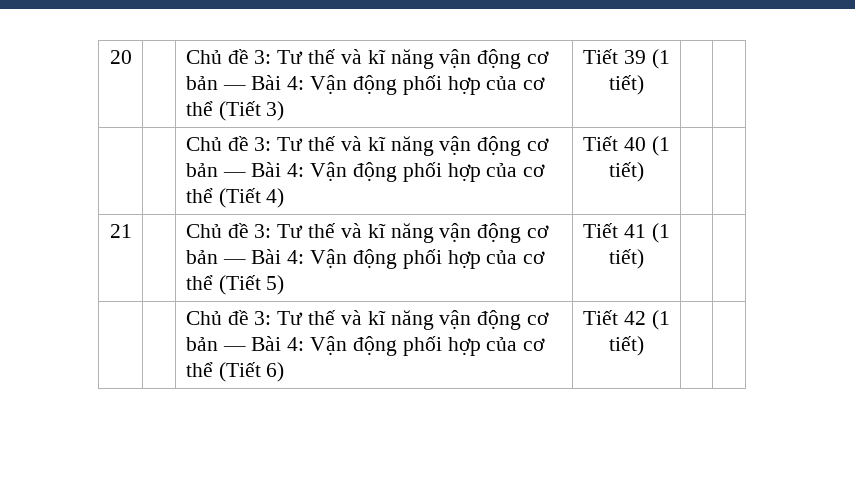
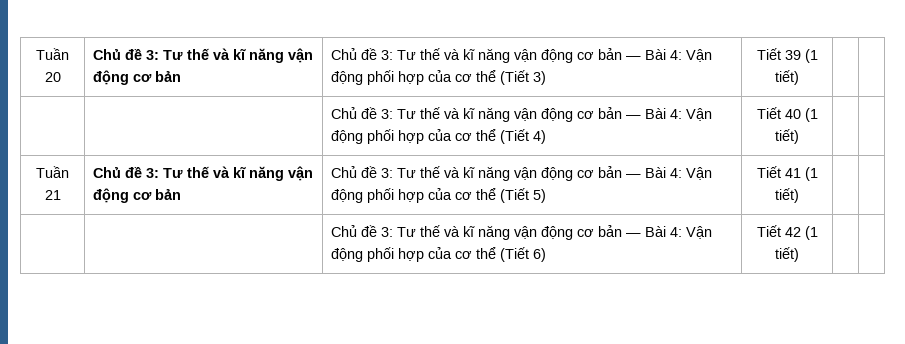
(109, 57) none -> [36,48,69,60] Tuần
(132, 57) none -> [93,48,314,63] [93,70,182,85] Chủ đề 3: Tư thế và kĩ năng vận động cơ bản
(644, 172) none -> [36,166,69,178] Tuần
(132, 231) none -> [93,166,314,181] [93,188,182,203] Chủ đề 3: Tư thế và kĩ năng vận động cơ bản

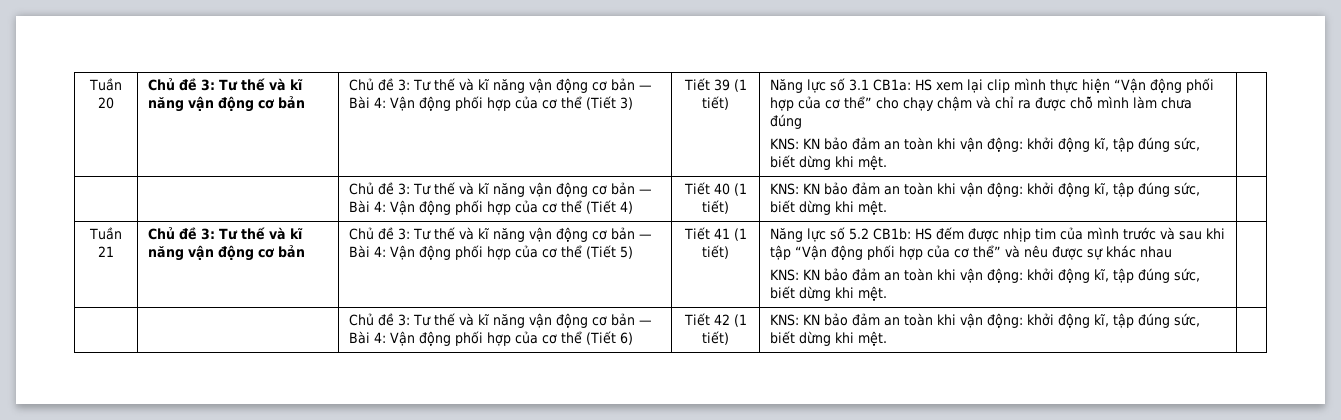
(799, 77) none -> [769,78,1214,93] [769,96,1192,111] [769,114,802,129] [769,137,1200,152] [769,155,887,170] Năng lực số 3.1 CB1a: HS xem lại clip mình thực hiện “Vận động phối hợp của cơ thể” cho chạy chậm và chỉ ra được chỗ mình làm chưa đúng // KNS: KN bảo đảm an toàn khi vận động: khởi động kĩ, tập đúng sức, biết dừng khi mệt.
(799, 136) none -> [769,182,1200,197] [769,200,887,215] KNS: KN bảo đảm an toàn khi vận động: khởi động kĩ, tập đúng sức, biết dừng khi mệt.
(799, 195) none -> [769,227,1225,242] [769,245,1172,260] [769,268,1200,283] [769,286,887,301] Năng lực số 5.2 CB1b: HS đếm được nhịp tim của mình trước và sau khi tập “Vận động phối hợp của cơ thể” và nêu được sự khác nhau // KNS: KN bảo đảm an toàn khi vận động: khởi động kĩ, tập đúng sức, biết dừng khi mệt.
(799, 254) none -> [769,313,1200,328] [769,331,887,346] KNS: KN bảo đảm an toàn khi vận động: khởi động kĩ, tập đúng sức, biết dừng khi mệt.

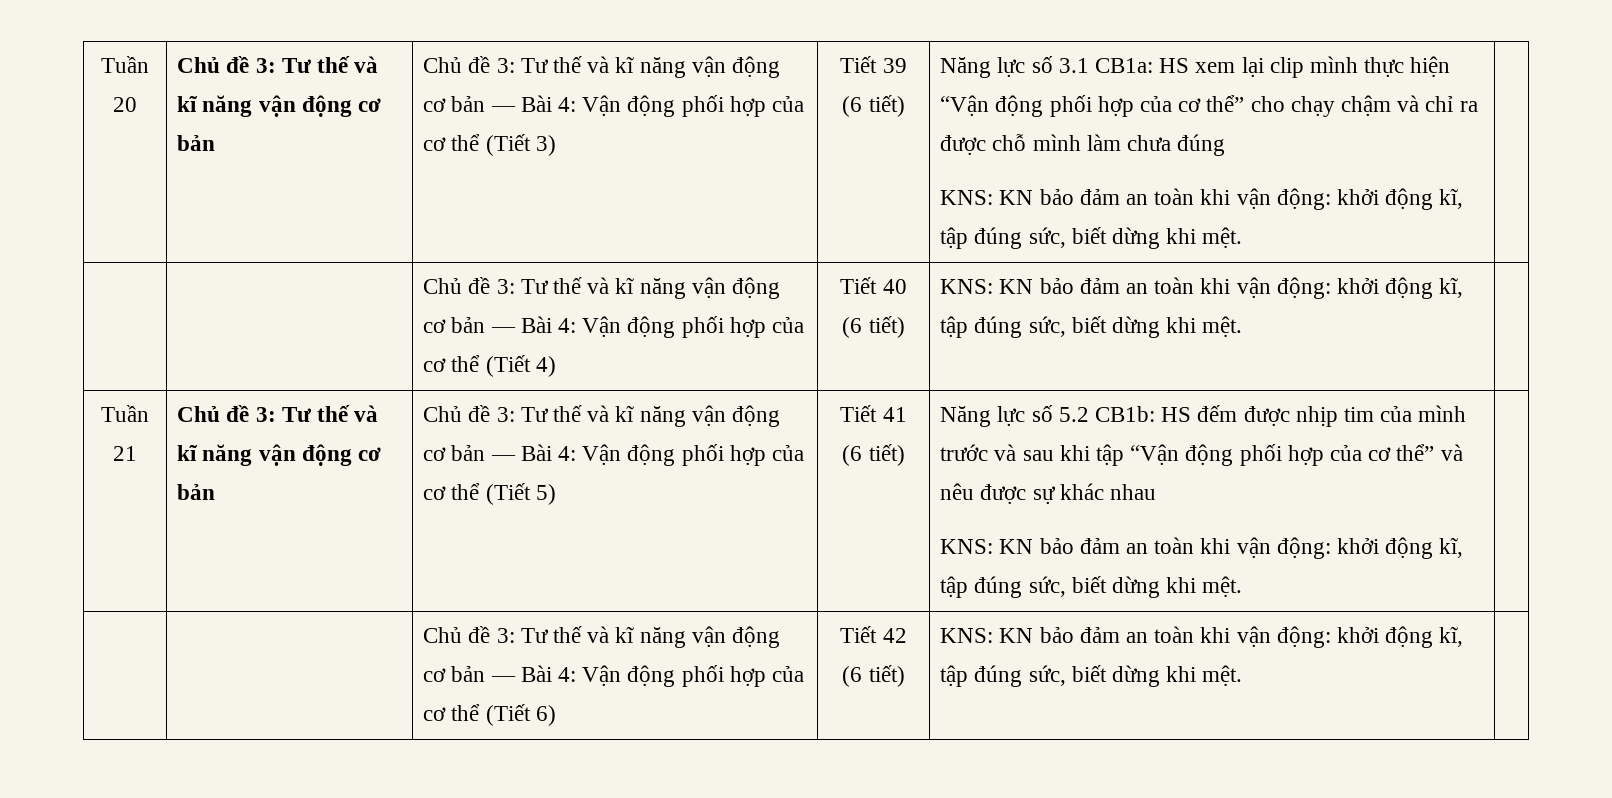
[733,79,747,92] (1 -> [842,96,863,117] (6
[733,183,747,196] (1 -> [842,317,863,338] (6
[733,228,747,241] (1 -> [842,445,863,466] (6
[733,314,747,327] (1 -> [842,666,863,687] (6

